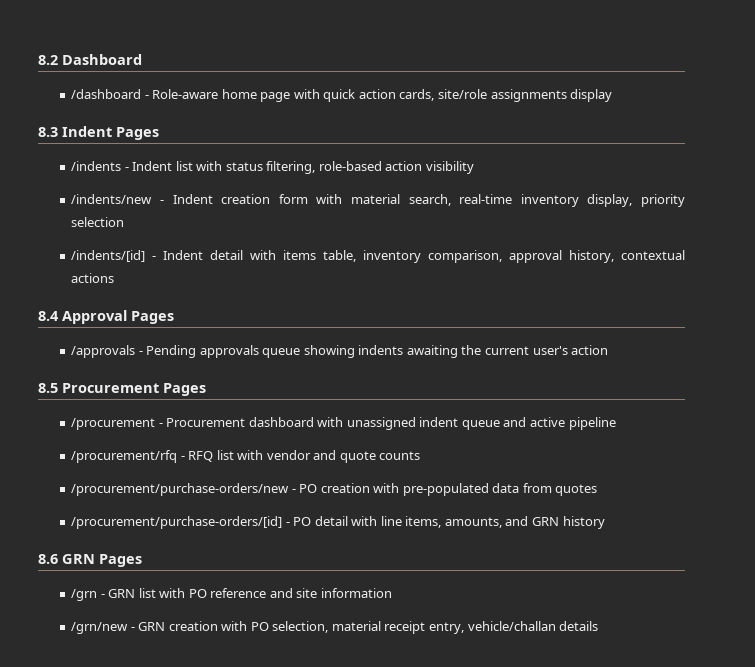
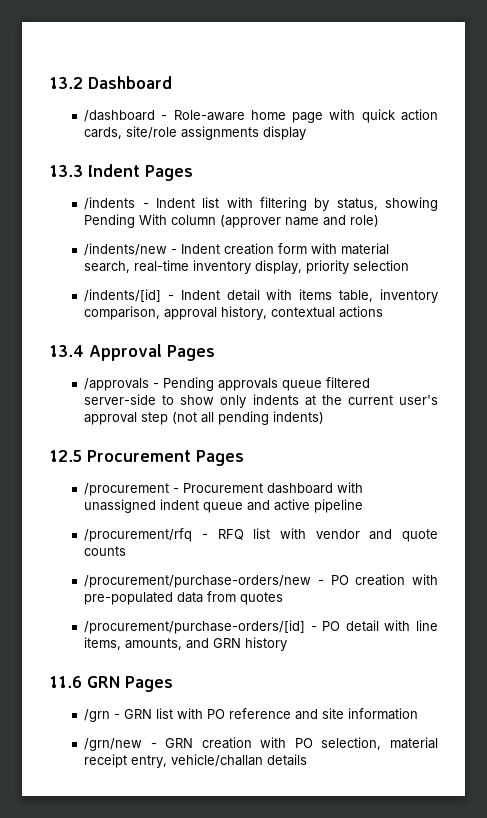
[38,55,58,65] 8.2 -> [49,77,83,89] 13.2
[38,127,58,137] 8.3 -> [49,165,83,177] 13.3
[225,161,474,174] status filtering, role-based action visibility -> [259,197,438,211] [84,214,380,228] filtering by status, showing Pending With column (approver name and role)
[38,311,59,321] 8.4 -> [49,345,84,357] 13.4
[303,345,609,358] [38,383,58,393] showing indents awaiting the current user's action // 8.5 -> [326,377,371,388] [84,394,438,408] [84,411,325,425] [49,450,82,462] filtered server-side to show only indents at the current user's approval step (not all pending indents) // 12.5
[38,554,58,564] 8.6 -> [49,676,82,688] 11.6

